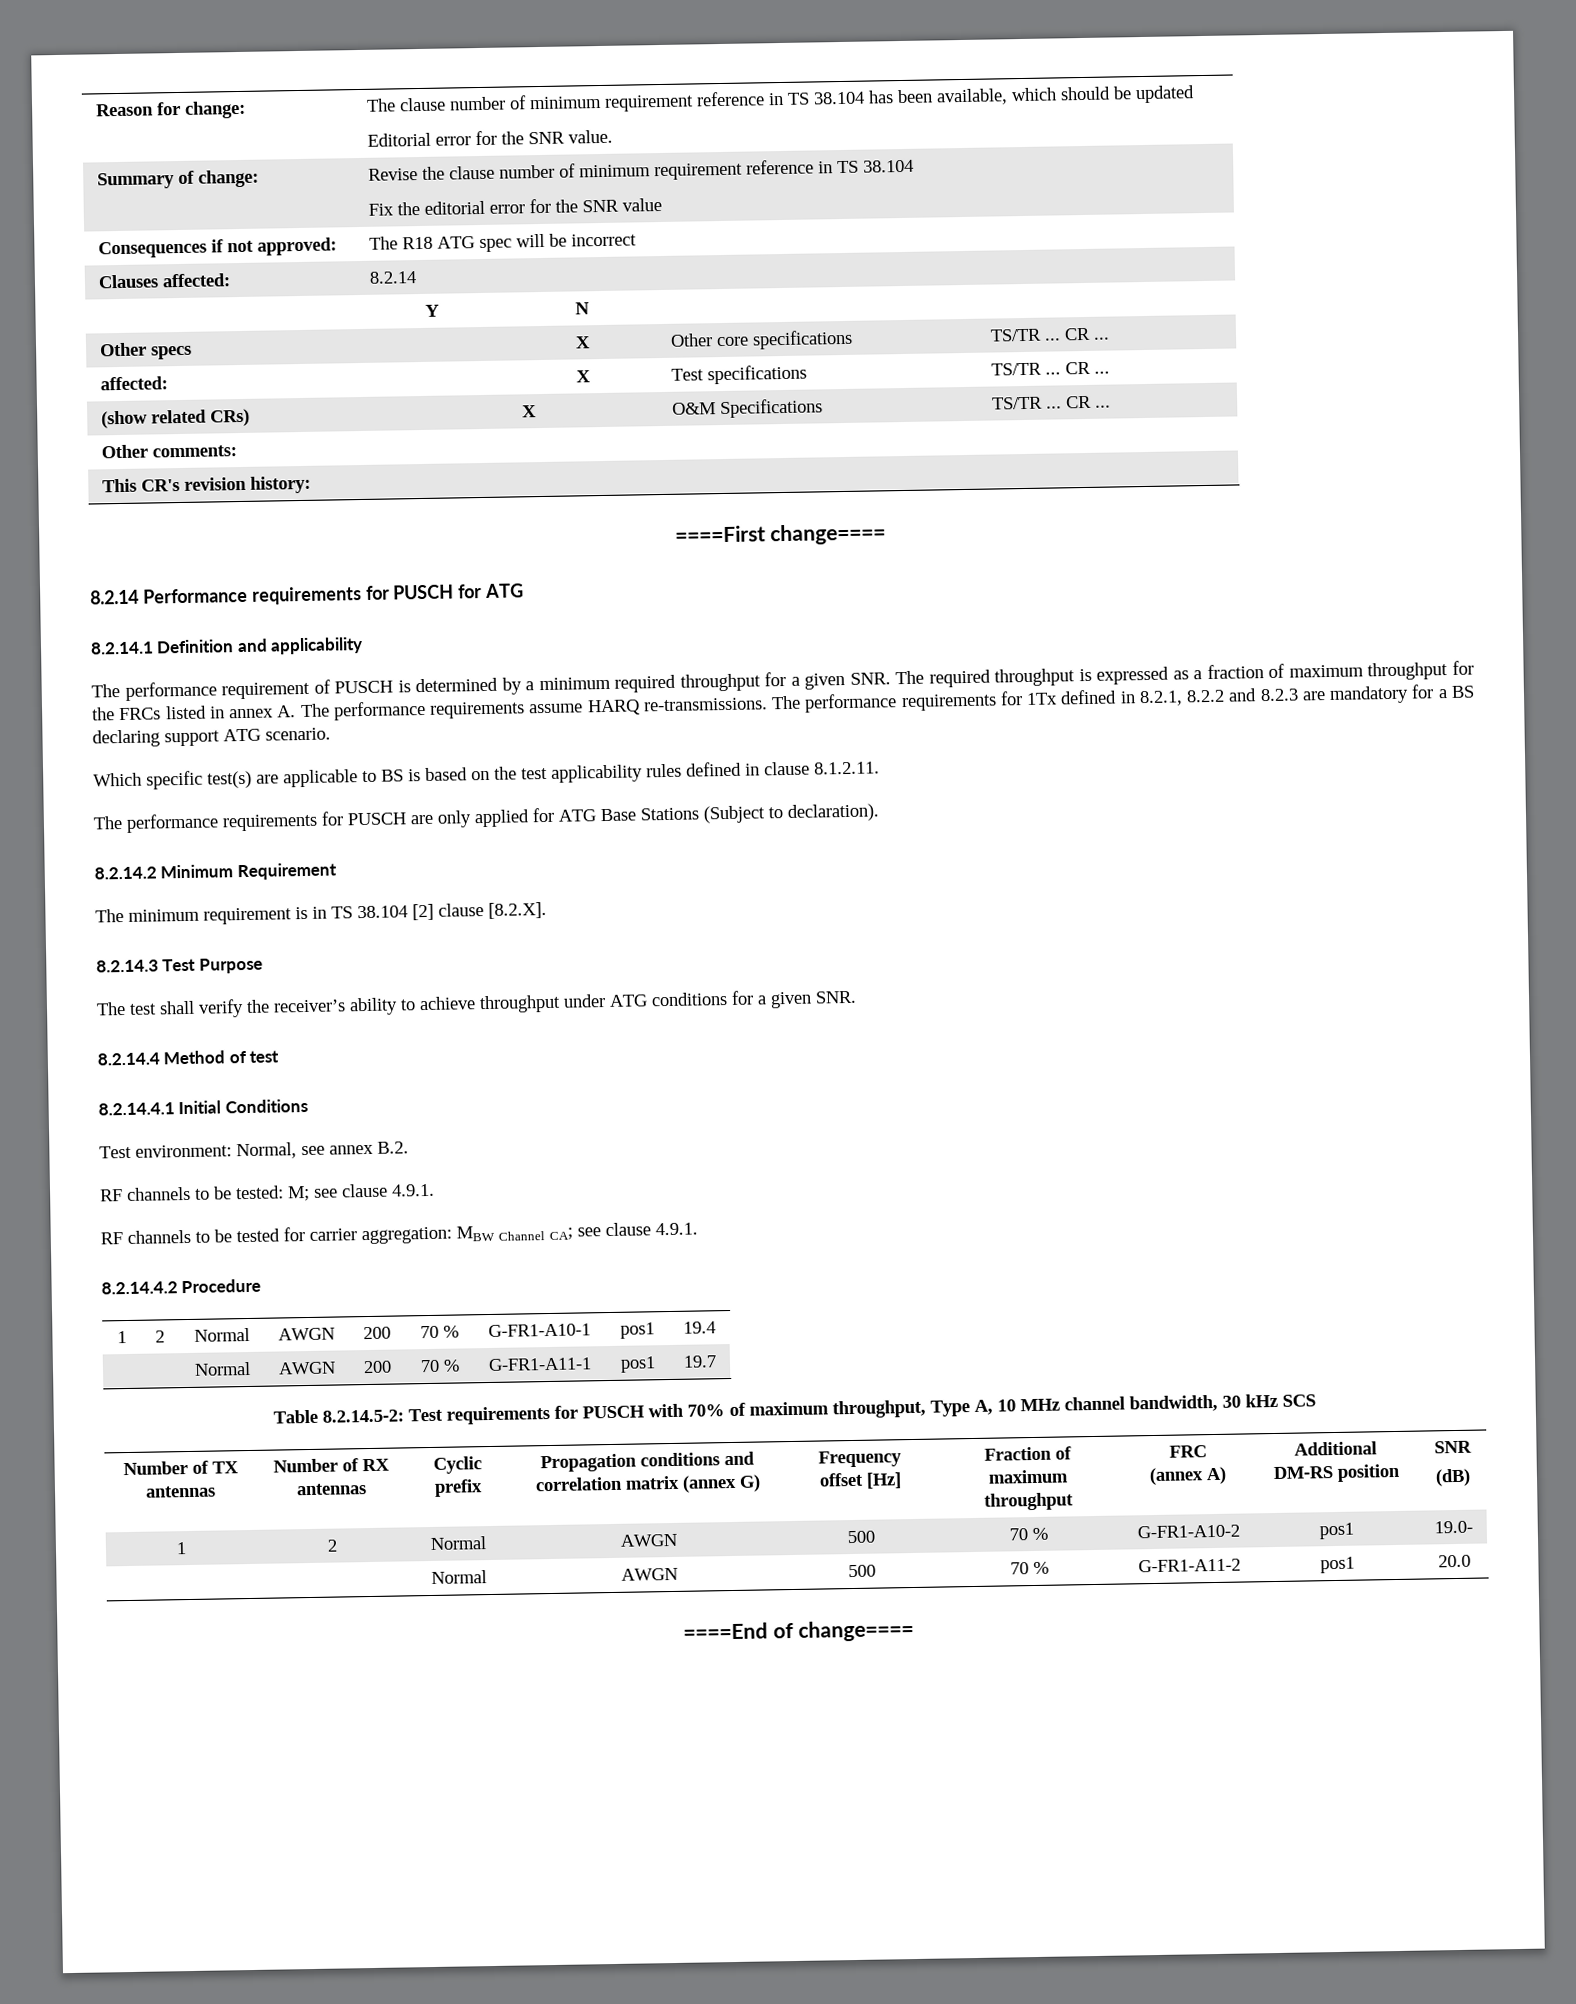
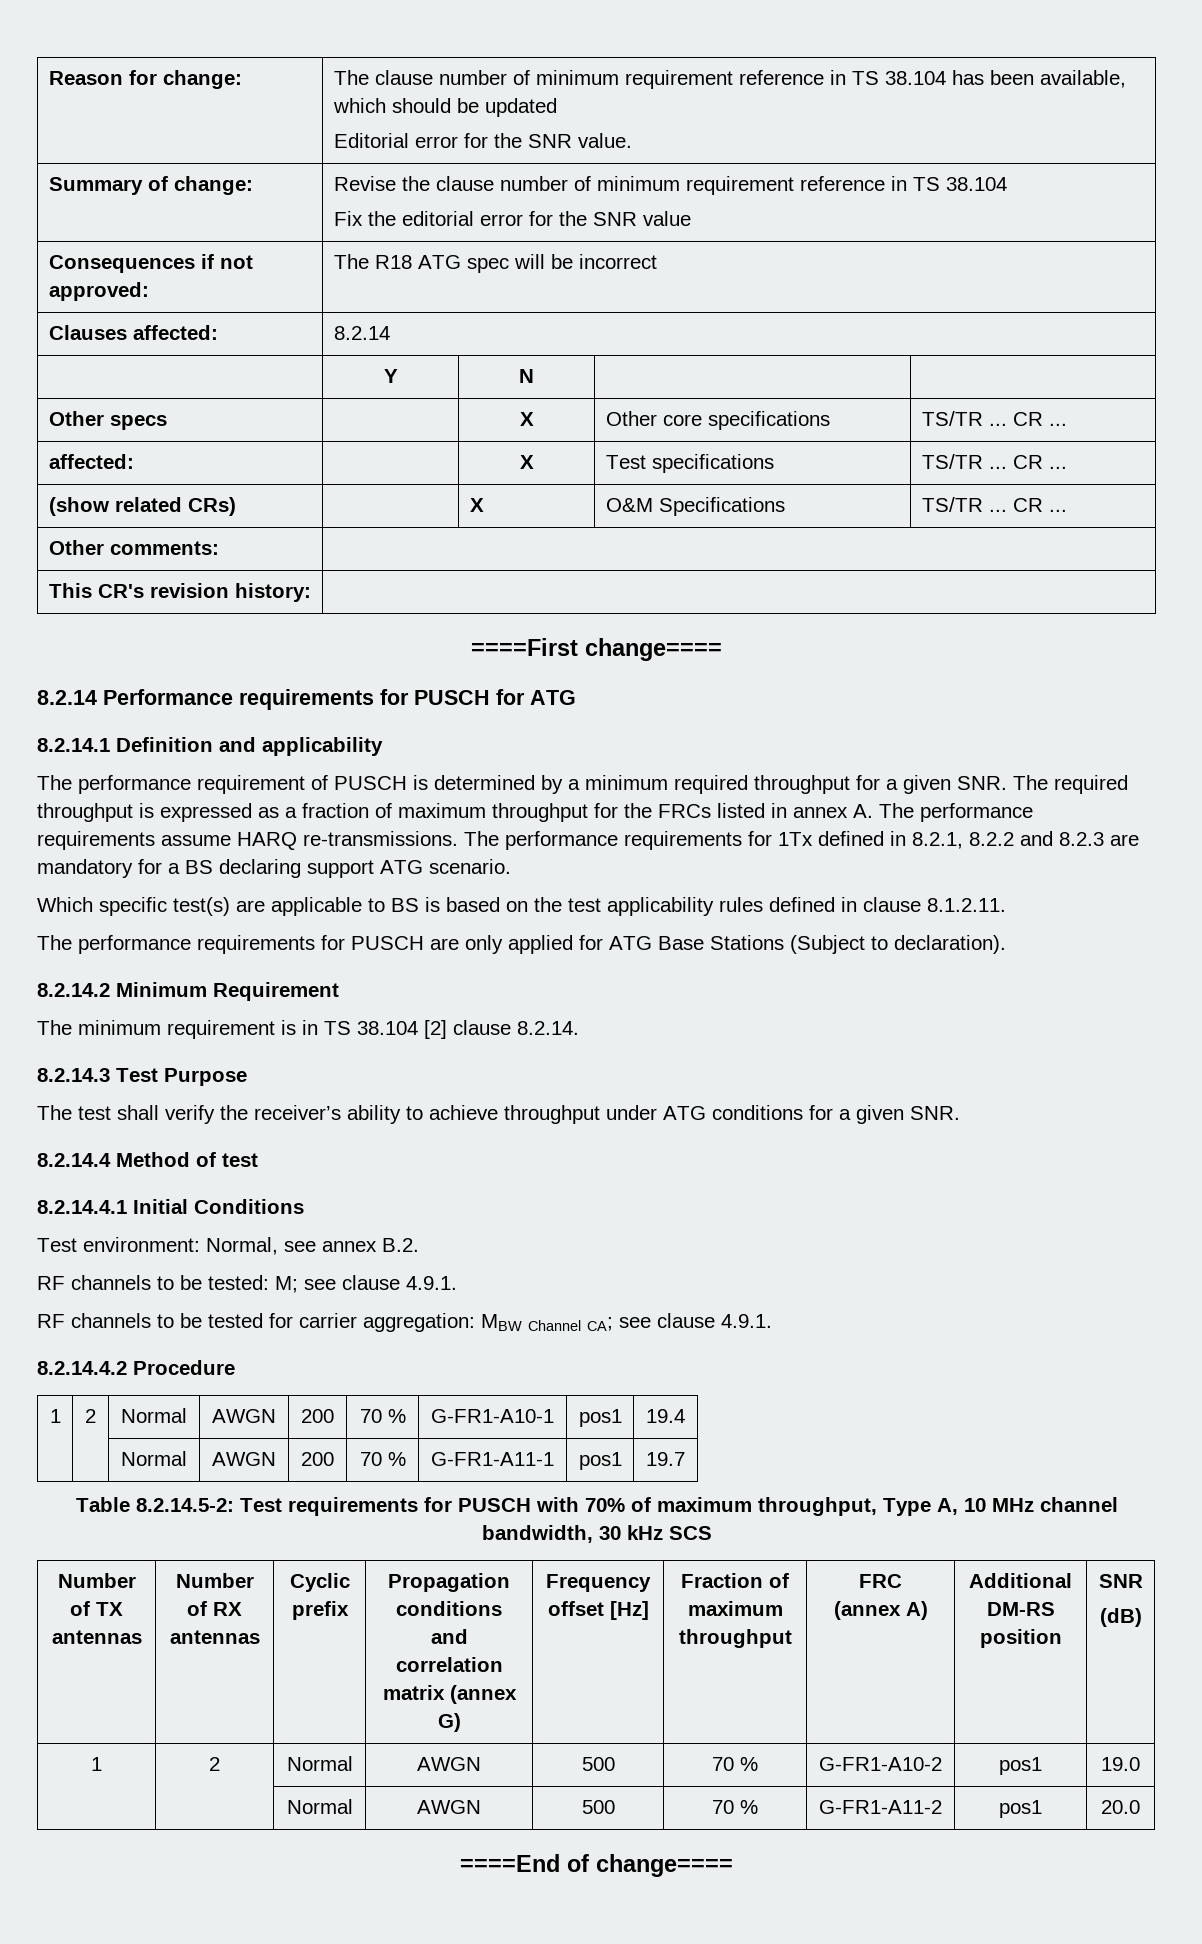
[488,901,547,919] [8.2.X]. -> [517,1021,579,1035] 8.2.14.
[1433,1520,1473,1534] 19.0- -> [1101,1757,1140,1771] 19.0

